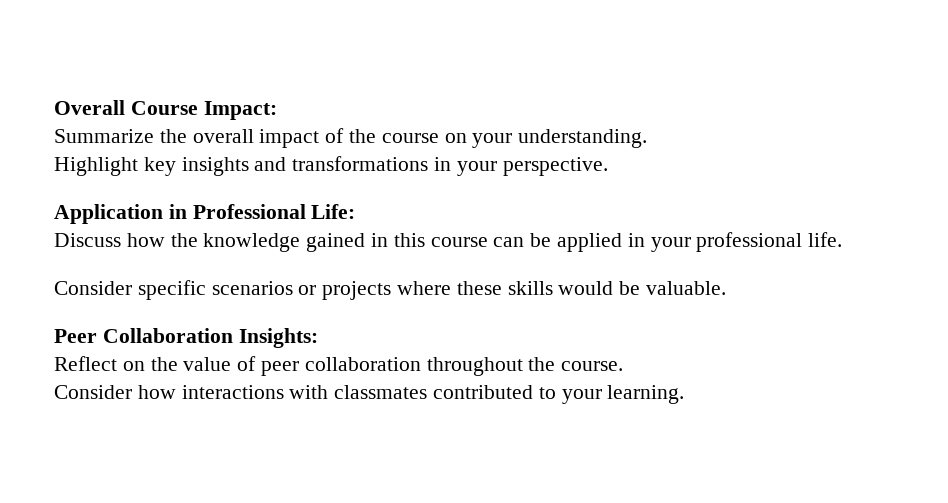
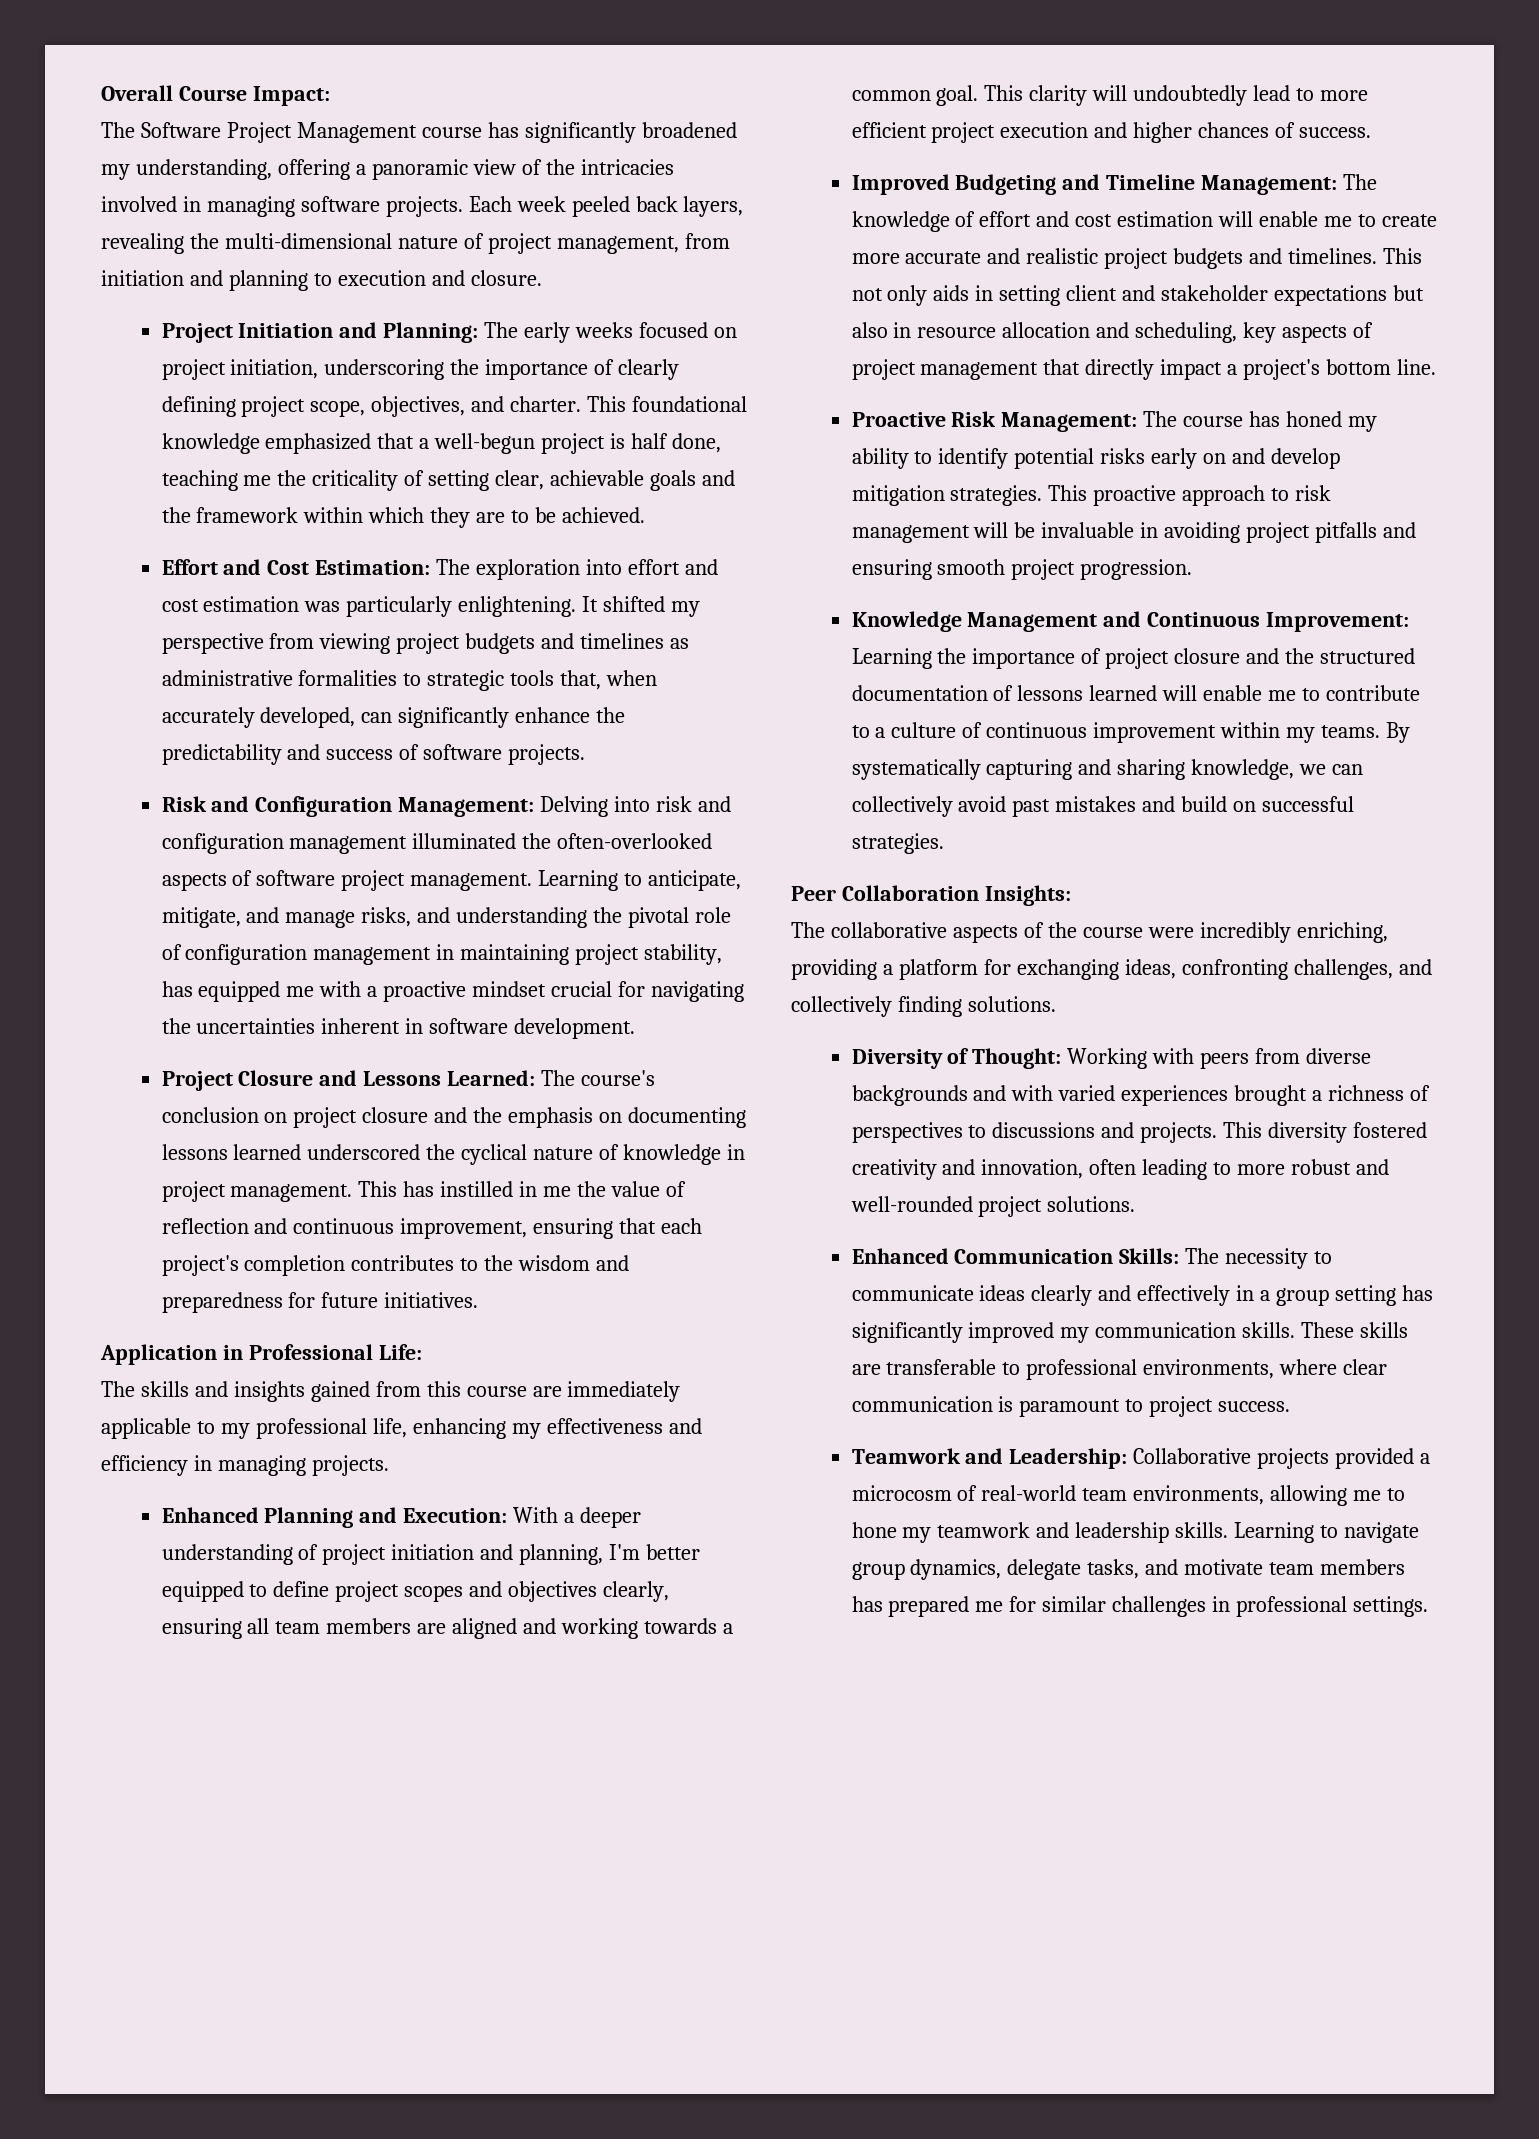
[54,128,648,148] [54,156,608,176] [54,204,356,224] [54,232,843,252] [54,280,727,300] [54,328,318,348] [54,356,624,376] [54,385,685,404] Summarize the overall impact of the course on your understanding. // Highlight key insights and transformations in your perspective. // Application in Professional Life: // Discuss how the knowledge gained in this course can be applied in your professional life. // Consider specific scenarios or projects where these skills would be valuable. // Peer Collaboration Insights: // Reflect on the value of peer collaboration throughout the course. // Consider how interactions with classmates contributed to your learning. -> [101,122,737,143] [101,159,674,180] [101,196,744,217] [101,233,730,254] [101,270,542,291] [161,322,738,343] [161,359,680,380] [161,396,748,417] [161,433,722,454] [161,470,735,491] [161,507,646,528] [161,559,719,580] [161,596,701,617] [161,633,690,654] [161,670,658,691] [161,707,626,728] [161,744,586,765] [161,796,732,817] [161,833,713,854] [161,870,742,891] [161,907,732,928] [161,944,723,965] [161,981,744,1002] [161,1018,636,1039] [161,1070,656,1091] [161,1107,747,1128] [161,1144,746,1165] [161,1181,686,1202] [161,1218,703,1239] [161,1255,630,1276] [161,1292,479,1313] [100,1344,422,1365] [101,1381,681,1402] [101,1418,702,1439] [101,1455,389,1476] [161,1507,642,1528] [161,1544,701,1565] [161,1581,670,1602] [161,1618,733,1639] [851,85,1369,106] [851,122,1372,143] [851,174,1378,195] [851,211,1437,232] [851,248,1423,269] [851,285,1424,306] [851,322,1374,343] [851,359,1437,380] [851,411,1378,432] [851,448,1341,469] [851,485,1332,506] [851,522,1417,543] [851,559,1193,580] [851,611,1410,632] [851,648,1416,669] [851,685,1421,701] [851,722,1410,743] [851,759,1364,780] [851,796,1355,817] [851,833,944,854] [791,885,1071,906] [791,922,1388,943] [791,959,1432,980] [791,996,1056,1017] [851,1048,1372,1069] [851,1085,1431,1106] [851,1122,1428,1143] [851,1159,1390,1180] [850,1196,1136,1217] [851,1248,1333,1269] [851,1285,1433,1306] [851,1322,1409,1343] [851,1359,1388,1380] [851,1396,1291,1417] [851,1448,1431,1469] [851,1485,1406,1506] [851,1522,1420,1543] [851,1559,1406,1580] [851,1596,1429,1617] The Software Project Management course has significantly broadened my understanding, offering a panoramic view of the intricacies involved in managing software projects. Each week peeled back layers, revealing the multi-dimensional nature of project management, from initiation and planning to execution and closure. // Project Initiation and Planning: The early weeks focused on project initiation, underscoring the importance of clearly defining project scope, objectives, and charter. This foundational knowledge emphasized that a well-begun project is half done, teaching me the criticality of setting clear, achievable goals and the framework within which they are to be achieved. // Effort and Cost Estimation: The exploration into effort and cost estimation was particularly enlightening. It shifted my perspective from viewing project budgets and timelines as administrative formalities to strategic tools that, when accurately developed, can significantly enhance the predictability and success of software projects. // Risk and Configuration Management: Delving into risk and configuration management illuminated the often-overlooked aspects of software project management. Learning to anticipate, mitigate, and manage risks, and understanding the pivotal role of configuration management in maintaining project stability, has equipped me with a proactive mindset crucial for navigating the uncertainties inherent in software development. // Project Closure and Lessons Learned: The course's conclusion on project closure and the emphasis on documenting lessons learned underscored the cyclical nature of knowledge in project management. This has instilled in me the value of reflection and continuous improvement, ensuring that each project's completion contributes to the wisdom and preparedness for future initiatives. // Application in Professional Life: // The skills and insights gained from this course are immediately applicable to my professional life, enhancing my effectiveness and efficiency in managing projects. // Enhanced Planning and Execution: With a deeper understanding of project initiation and planning, I'm better equipped to define project scopes and objectives clearly, ensuring all team members are aligned and working towards a common goal. This clarity will undoubtedly lead to more efficient project execution and higher chances of success. // Improved Budgeting and Timeline Management: The knowledge of effort and cost estimation will enable me to create more accurate and realistic project budgets and timelines. This not only aids in setting client and stakeholder expectations but also in resource allocation and scheduling, key aspects of project management that directly impact a project's bottom line. // Proactive Risk Management: The course has honed my ability to identify potential risks early on and develop mitigation strategies. This proactive approach to risk management will be invaluable in avoiding project pitfalls and ensuring smooth project progression. // Knowledge Management and Continuous Improvement: Learning the importance of project closure and the structured documentation of lessons learned will enable me to contribute to a culture of continuous improvement within my teams. By systematically capturing and sharing knowledge, we can collectively avoid past mistakes and build on successful strategies. // Peer Collaboration Insights: // The collaborative aspects of the course were incredibly enriching, providing a platform for exchanging ideas, confronting challenges, and collectively finding solutions. // Diversity of Thought: Working with peers from diverse backgrounds and with varied experiences brought a richness of perspectives to discussions and projects. This diversity fostered creativity and innovation, often leading to more robust and well-rounded project solutions. // Enhanced Communication Skills: The necessity to communicate ideas clearly and effectively in a group setting has significantly improved my communication skills. These skills are transferable to professional environments, where clear communication is paramount to project success. // Teamwork and Leadership: Collaborative projects provided a microcosm of real-world team environments, allowing me to hone my teamwork and leadership skills. Learning to navigate group dynamics, delegate tasks, and motivate team members has prepared me for similar challenges in professional settings.

